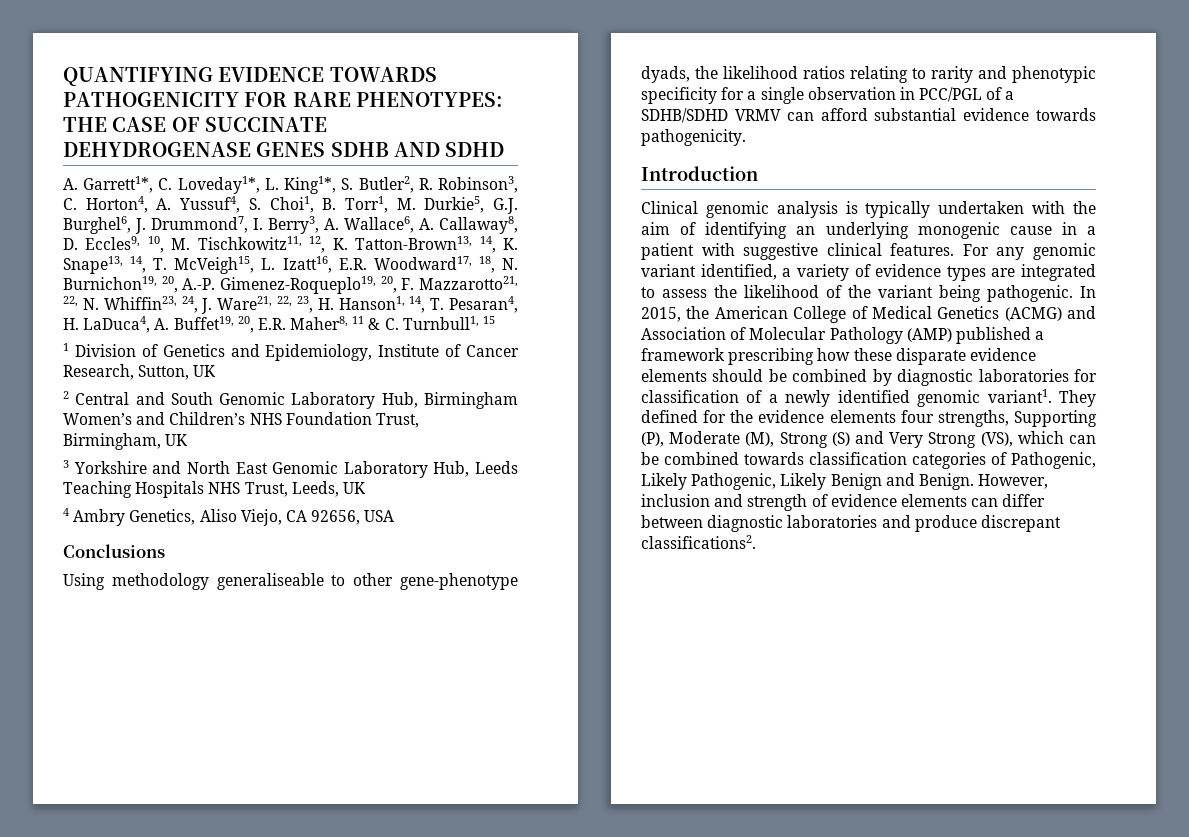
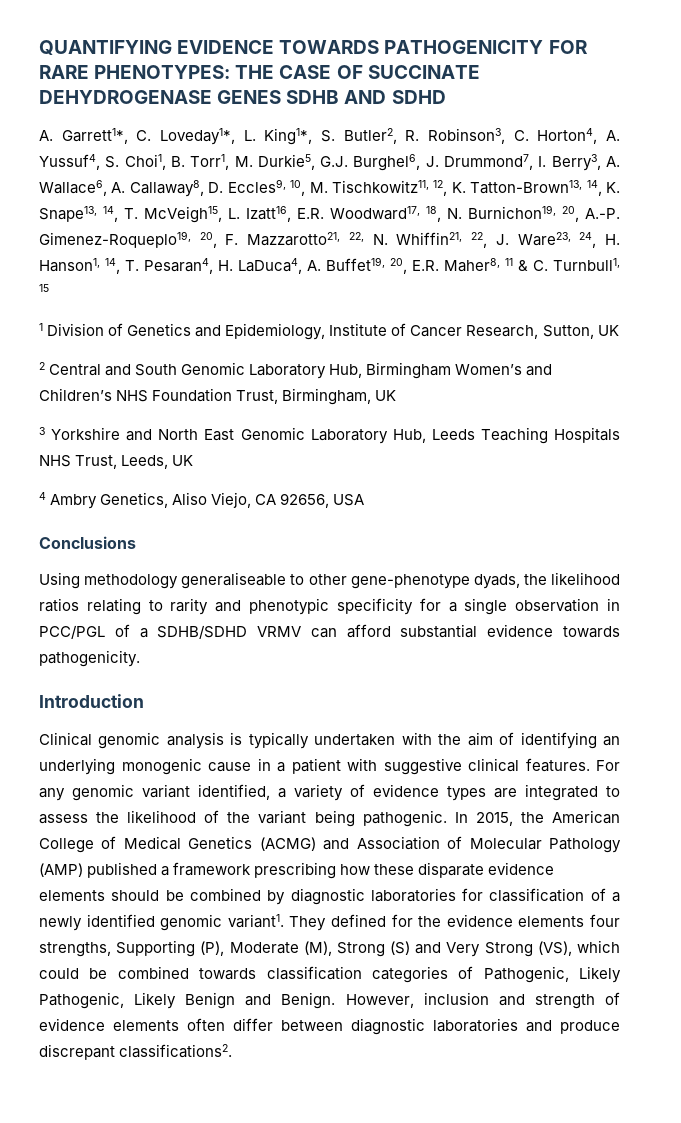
[103,296,313,314] Whiffin23, 24, J. Ware21, 22, 23, -> [396,232,597,248] Whiffin21, 22, J. Ware23, 24,
[1069,435,1096,444] can -> [39,968,79,979] could
[971,498,999,507] can -> [187,1018,225,1031] often

